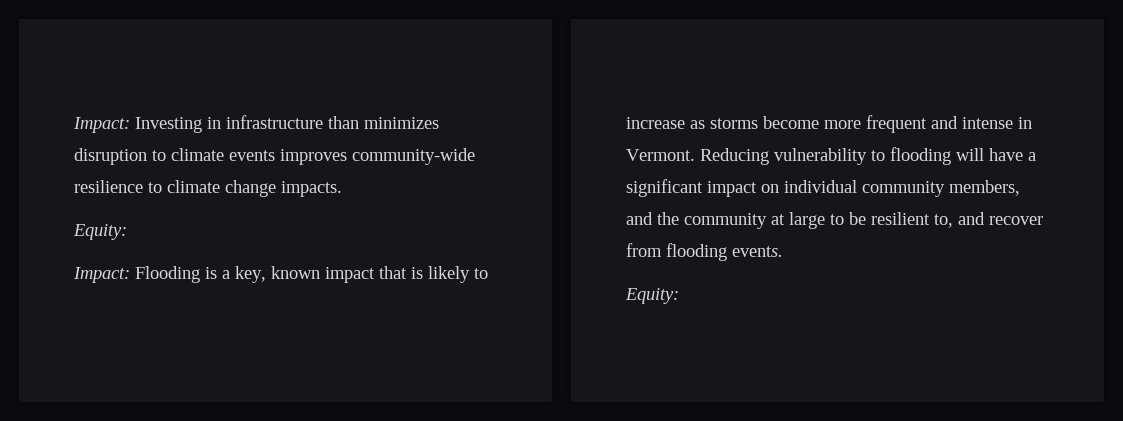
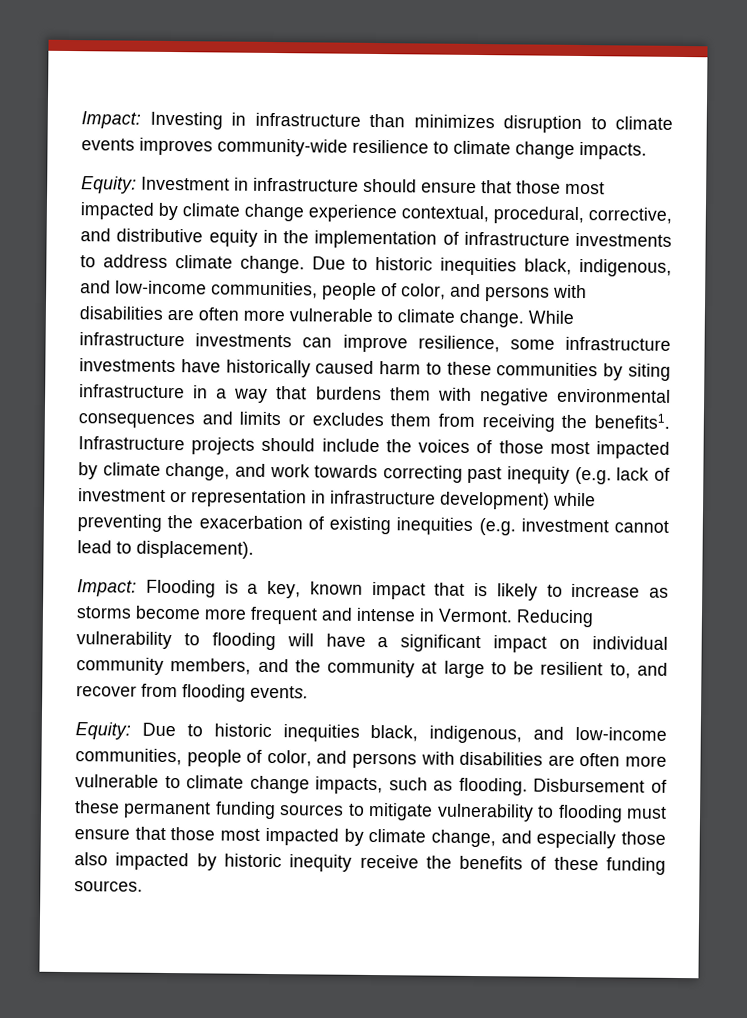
(127, 232) none -> [141,176,605,195] [80,202,672,225] [80,228,672,249] [80,254,673,277] [80,280,587,302] [79,306,574,328] [79,332,671,353] [79,358,671,381] [79,384,671,406] [78,411,670,432] [78,436,670,459] [78,462,670,485] [78,488,596,510] [77,514,669,536] [77,540,254,559] Investment in infrastructure should ensure that those most impacted by climate change experience contextual, procedural, corrective, and distributive equity in the implementation of infrastructure investments to address climate change. Due to historic inequities black, indigenous, and low-income communities, people of color, and persons with disabilities are often more vulnerable to climate change. While infrastructure investments can improve resilience, some infrastructure investments have historically caused harm to these communities by siting infrastructure in a way that burdens them with negative environmental consequences and limits or excludes them from receiving the benefits1. Infrastructure projects should include the voices of those most impacted by climate change, and work towards correcting past inequity (e.g. lack of investment or representation in infrastructure development) while preventing the exacerbation of existing inequities (e.g. investment cannot lead to displacement).
(679, 296) none -> [141,722,667,744] [75,748,668,769] [75,774,667,796] [75,800,668,823] [74,826,666,849] [74,852,666,875] [74,880,143,892] Due to historic inequities black, indigenous, and low-income communities, people of color, and persons with disabilities are often more vulnerable to climate change impacts, such as flooding. Disbursement of these permanent funding sources to mitigate vulnerability to flooding must ensure that those most impacted by climate change, and especially those also impacted by historic inequity receive the benefits of these funding sources.

